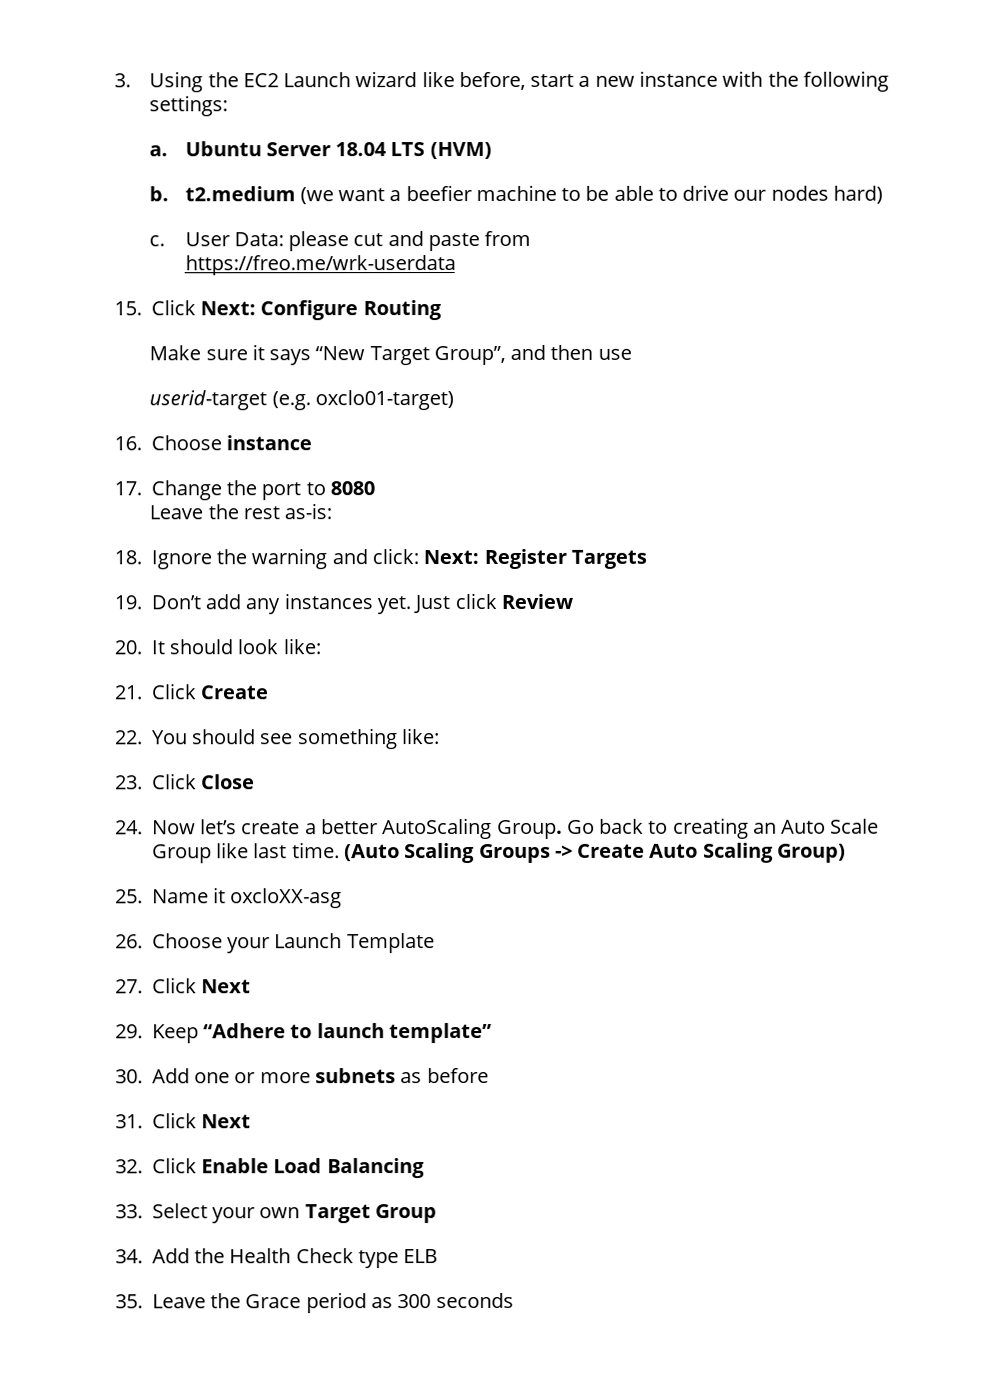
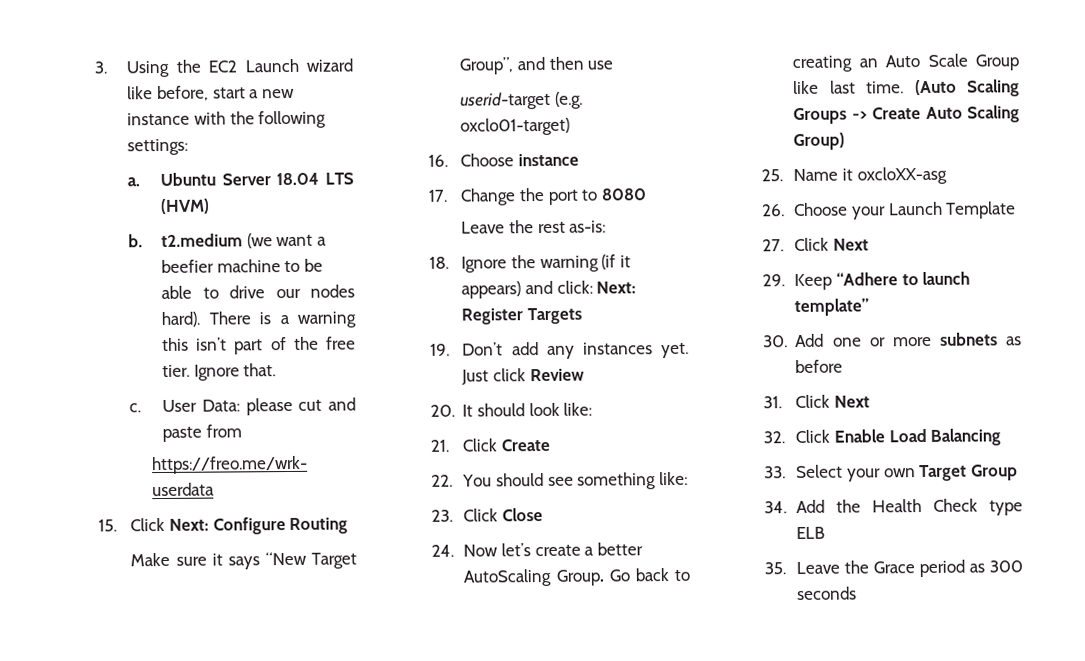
[832,185,883,204] hard) -> [161,311,356,328] [162,336,356,355] [162,363,277,381] hard). There is a warning this isn’t part of the free tier. Ignore that.
(328, 559) none -> [601,254,631,270] [461,281,522,299] (if it appears)

